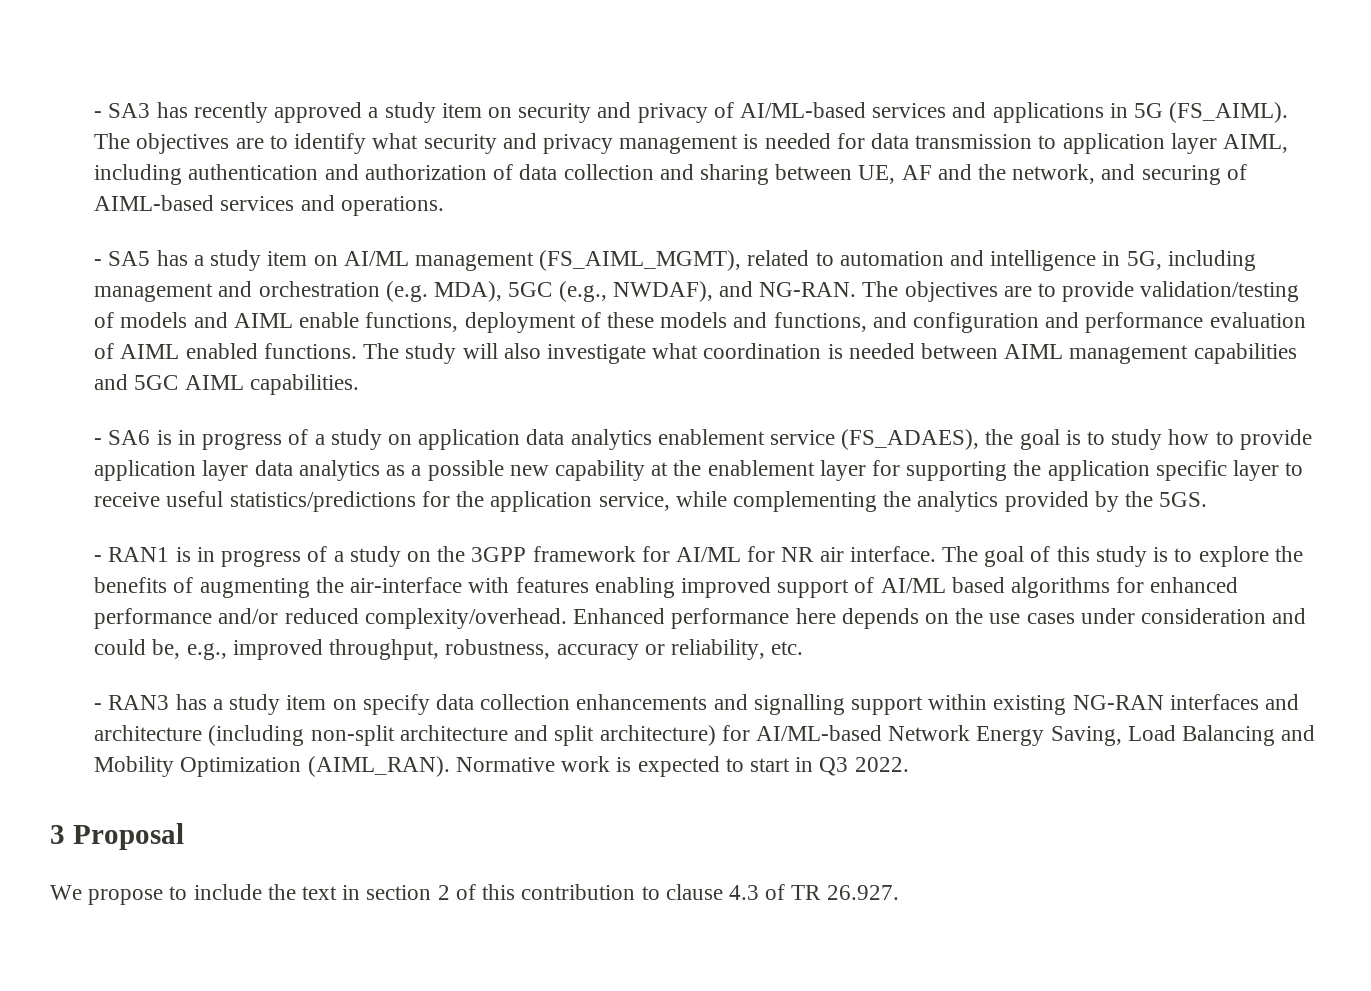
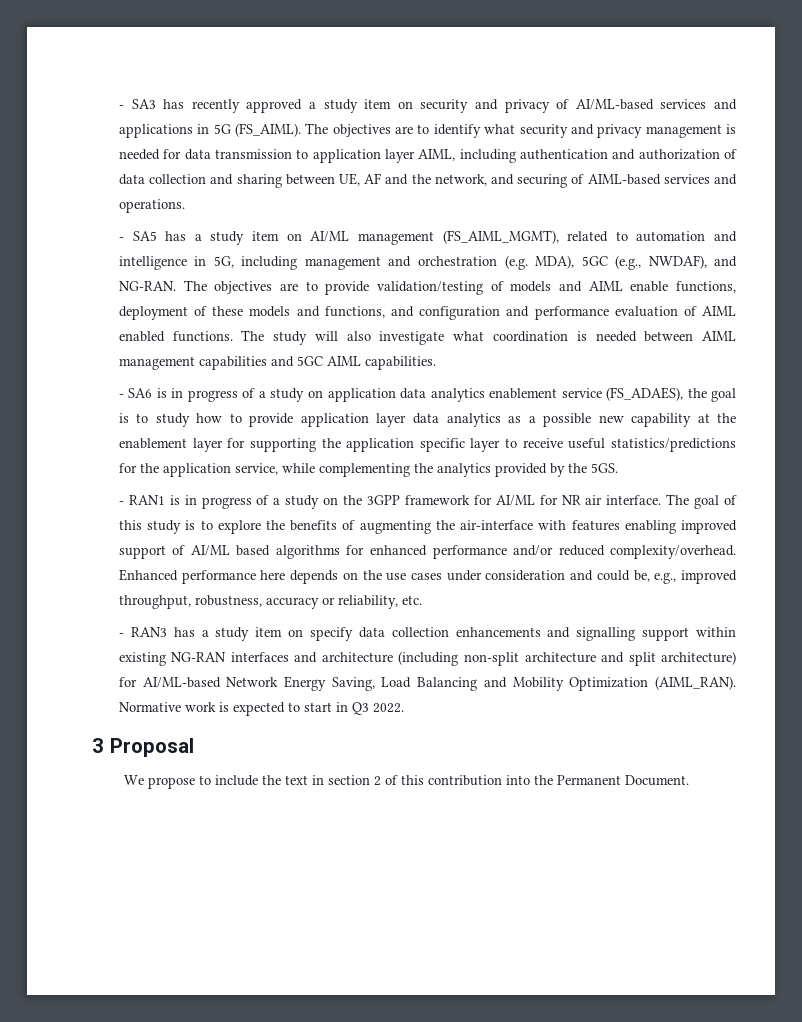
[641,884,899,900] to clause 4.3 of TR 26.927. -> [505,775,689,786] into the Permanent Document.

